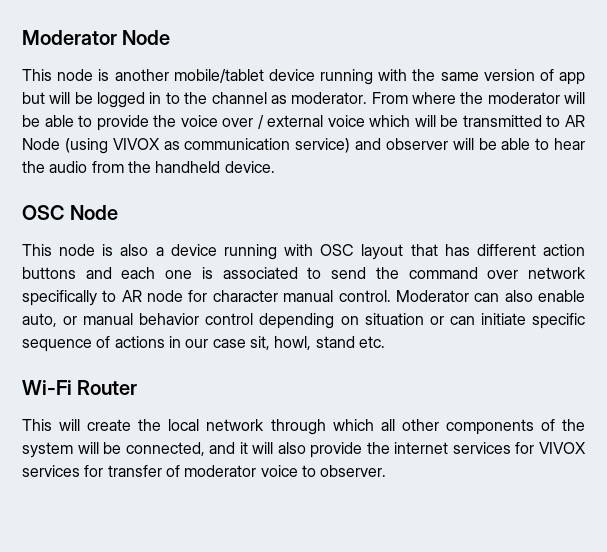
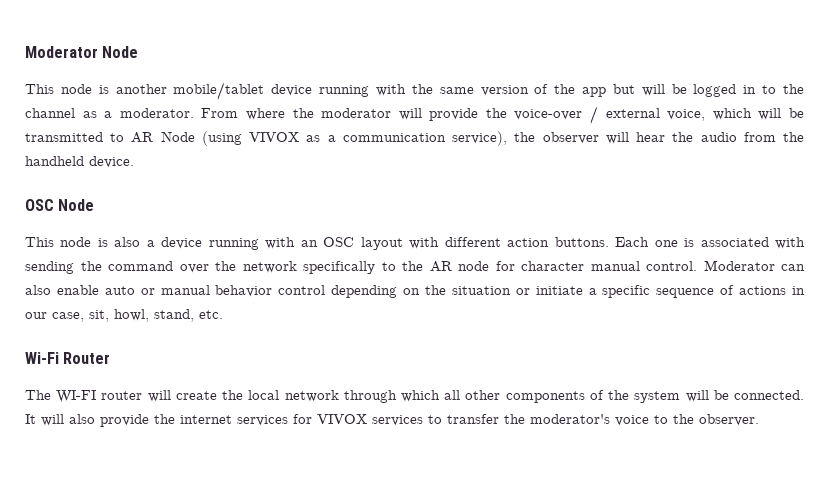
(554, 75) none -> [554,84,576,94] the
(287, 99) none -> [104,111,113,118] a
[22,115,254,131] be able to provide the voice over -> [429,108,583,121] provide the voice-over
[327,115,365,127] voice -> [667,109,706,121] voice,
[184,138,550,153] communication service) and observer will be able to -> [327,131,629,146] a communication service), the observer will
(314, 250) none -> [300,240,318,247] an
[410,244,585,256] [22,267,156,279] that has different action buttons and each -> [409,237,650,249] with different action buttons. Each
[307,267,367,279] to send -> [775,237,806,249] [25,261,74,274] with sending
(519, 274) none -> [215,261,236,271] the
(117, 296) none -> [402,261,423,271] the
[22,313,57,327] auto, -> [104,286,135,295] auto
(359, 320) none -> [425,285,447,295] the
[449,313,526,325] can initiate -> [535,286,597,295] initiate a
[212,339,246,348] case -> [52,312,84,322] case,
[315,336,355,348] stand -> [154,309,194,322] stand,
[22,419,52,431] This -> [25,390,143,403] The WI-FI router
[125,442,248,456] connected, and it -> [733,390,804,400] [25,414,36,424] connected. It
[84,465,257,477] for transfer of moderator -> [428,414,610,424] to transfer the moderator's
(316, 471) none -> [673,414,694,424] the

